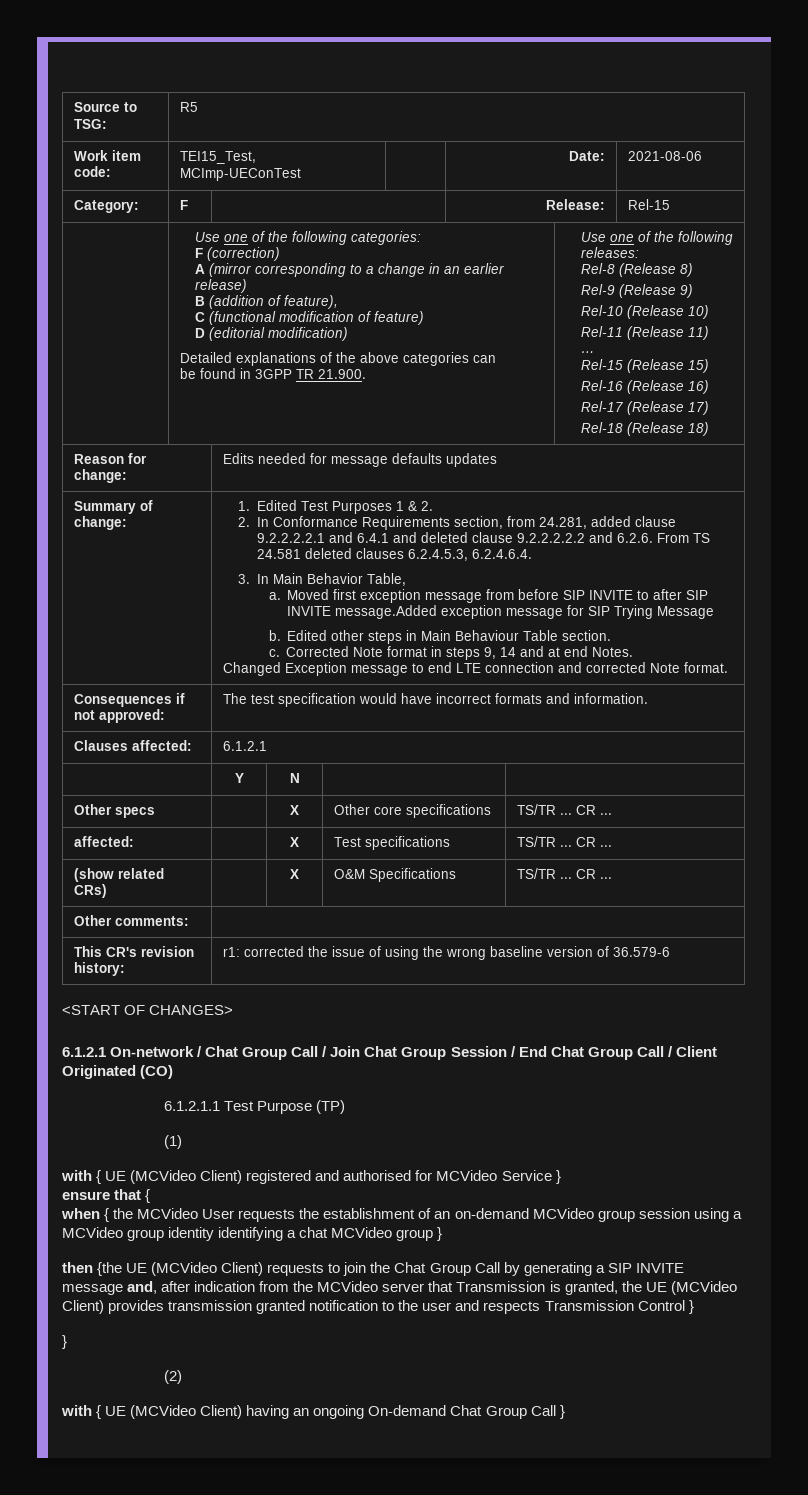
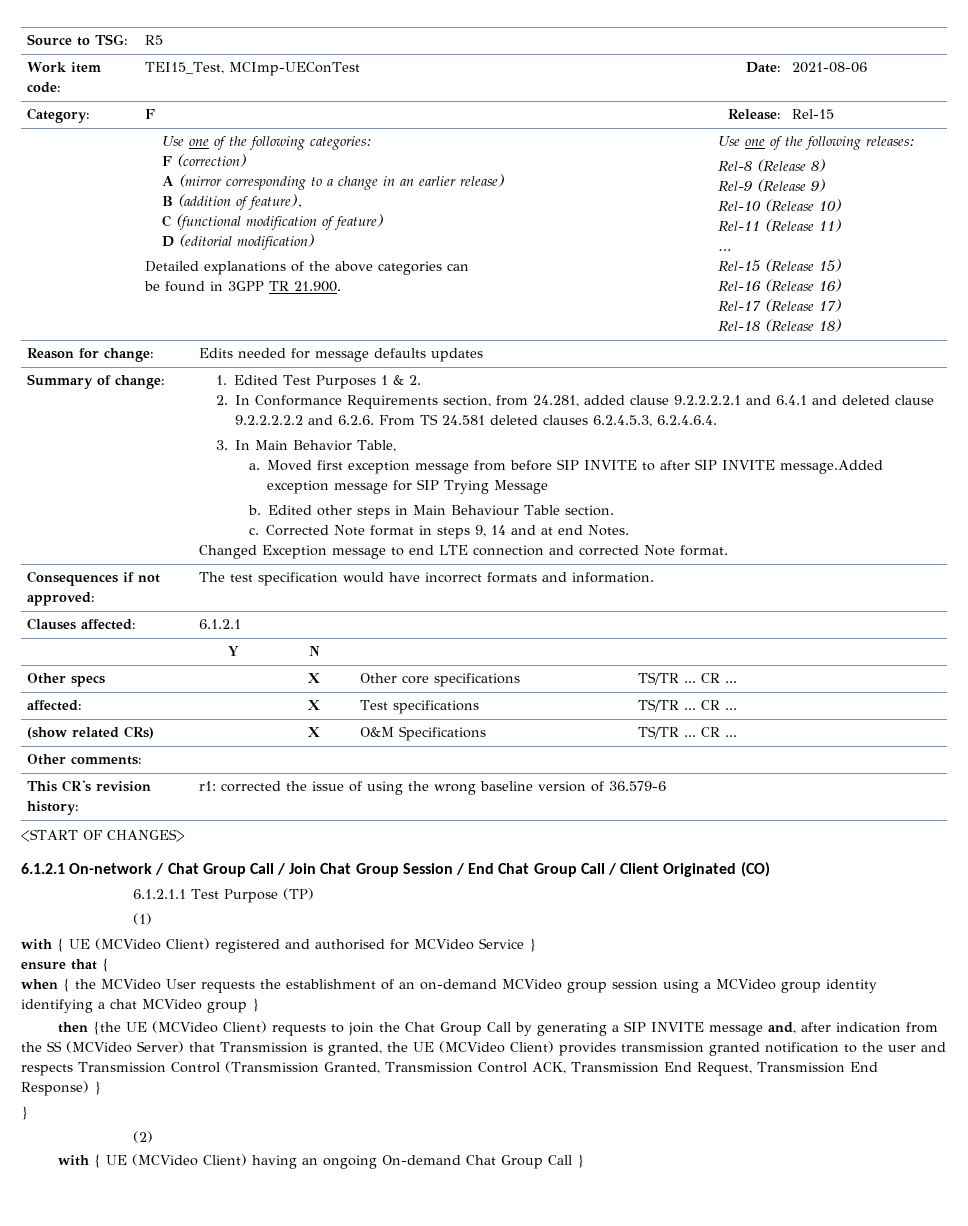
[317,1281,425,1292] MCVideo server -> [47,1041,184,1053] SS (MCVideo Server)
(685, 1305) none -> [224,1061,878,1076] [21,1081,89,1096] (Transmission Granted, Transmission Control ACK, Transmission End Request, Transmission End Response)

